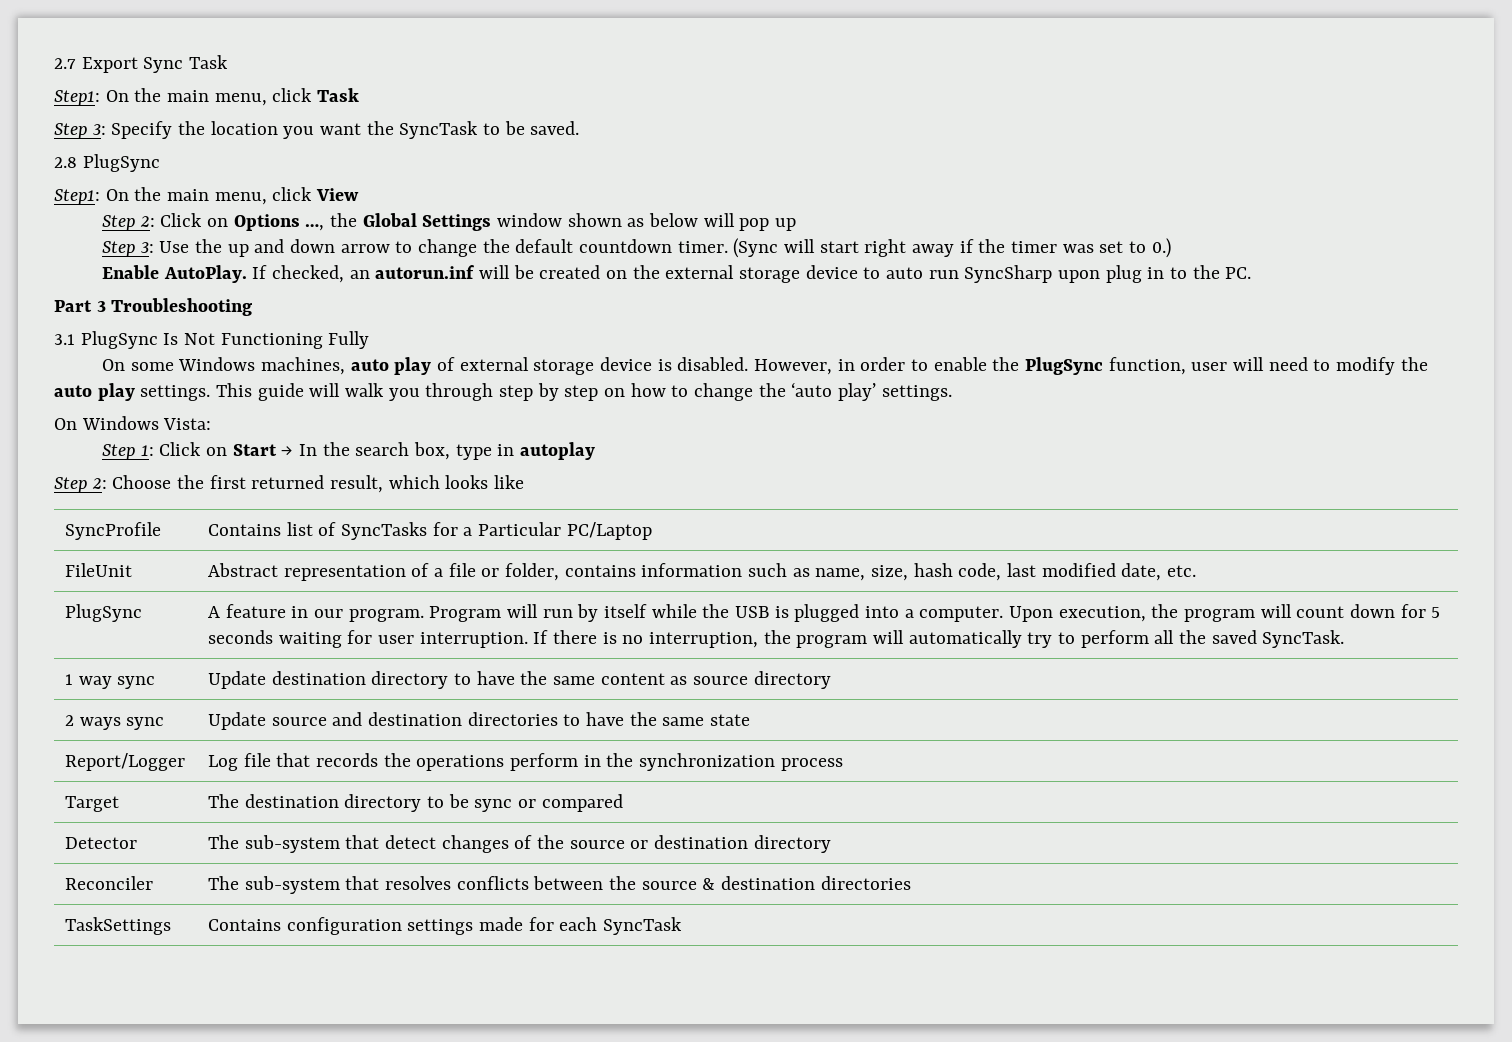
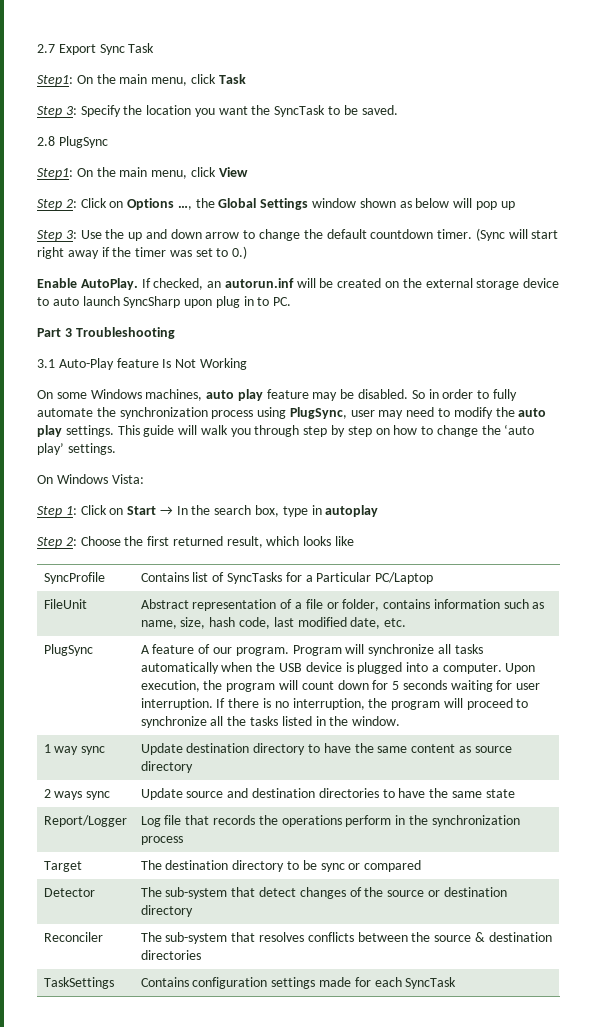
[928,270,959,279] run -> [82,296,120,306] launch
[1192,265,1220,279] the -> (270, 301) none
[80,331,370,349] PlugSync Is Not Functioning Fully -> [58,358,247,370] Auto-Play feature Is Not Working
[437,357,1265,375] of external storage device is disabled. However, in order to enable the PlugSync function, user will -> [266,389,517,401] [37,407,404,419] feature may be disabled. So in order to fully automate the synchronization process using PlugSync, user may
[291,606,309,618] in -> [198,644,211,654] of
[542,604,697,622] run by itself while -> [368,644,483,656] [140,662,253,674] synchronize all tasks automatically when
(770, 612) none -> [305,662,342,672] device
[908,630,1345,648] automatically try to perform all the saved SyncTask. -> [466,698,529,710] [140,716,401,728] proceed to synchronize all the tasks listed in the window.

